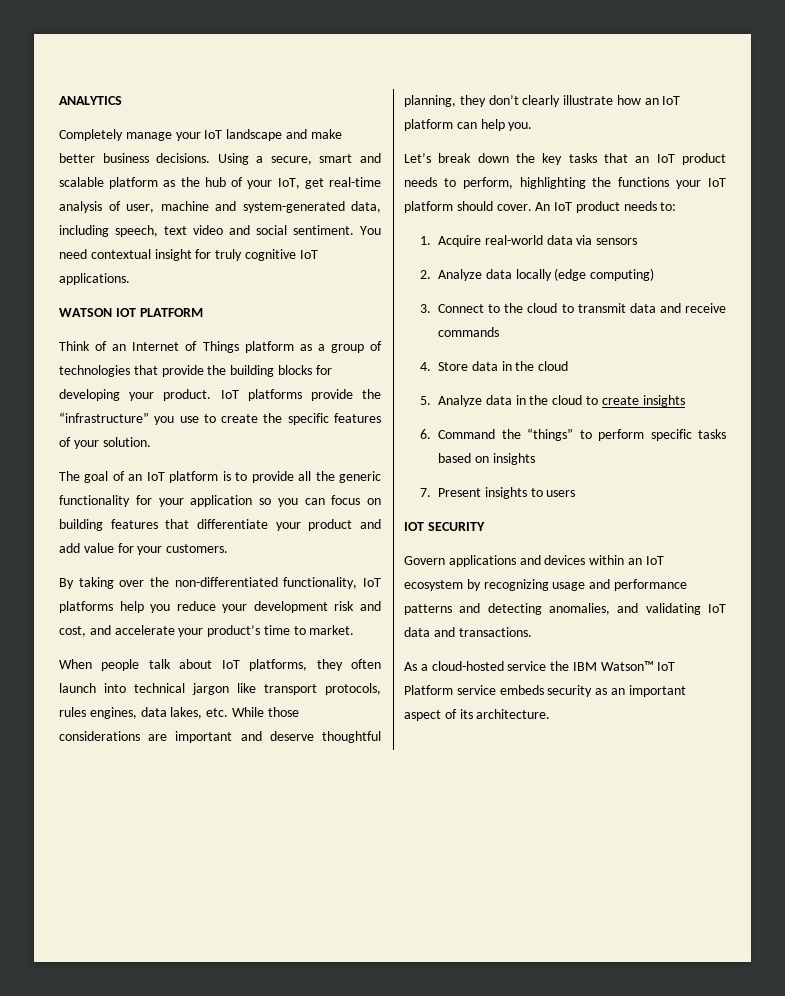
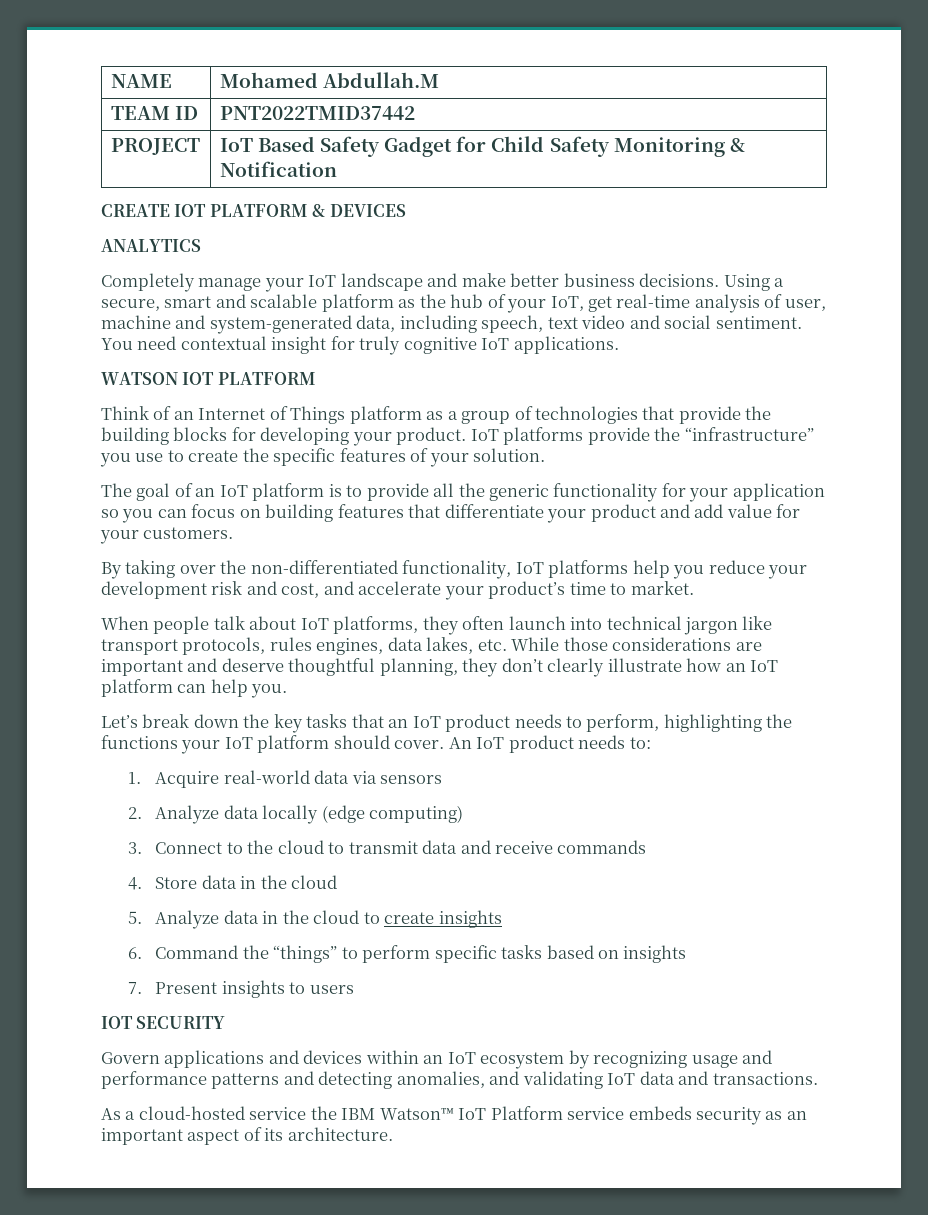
(59, 100) none -> [110,74,172,88] [219,72,439,88] [110,106,198,120] [219,106,415,120] [110,138,200,155] [219,136,745,157] [219,161,337,177] [101,204,406,217] NAME | Mohamed Abdullah.M // TEAM ID | PNT2022TMID37442 // PROJECT | IoT Based Safety Gadget for Child Safety Monitoring & Notification // CREATE IOT PLATFORM & DEVICES //

